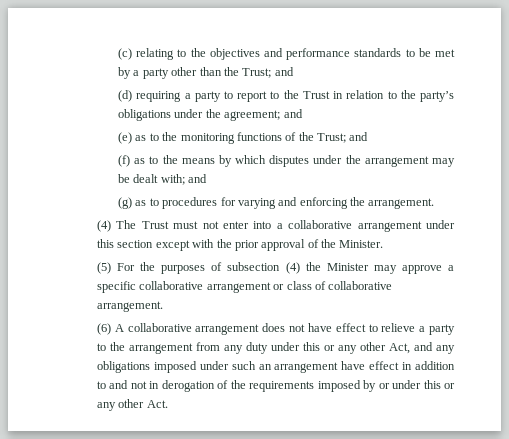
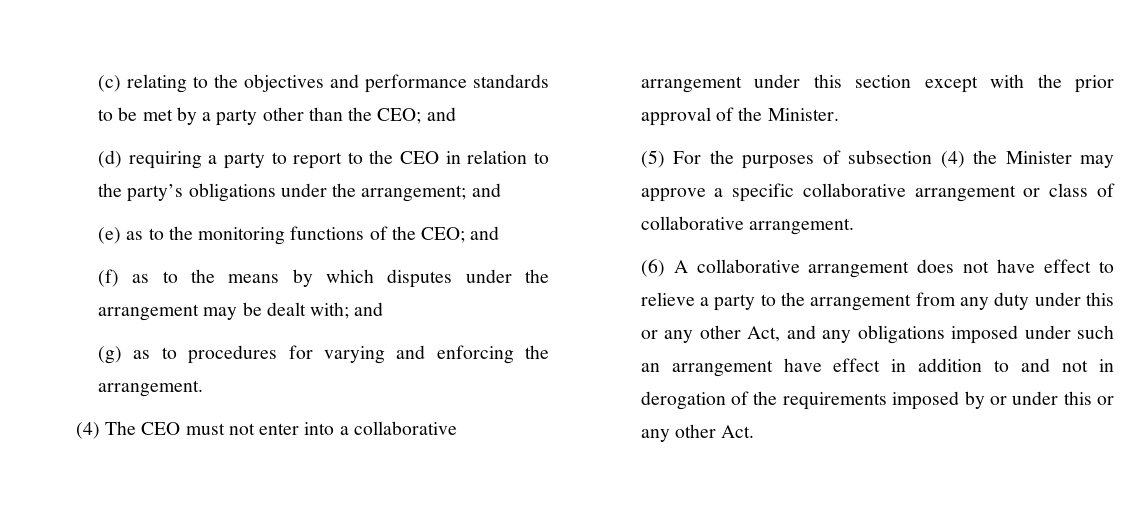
[242,68,272,78] Trust; -> [377,108,422,124] CEO;
[302,91,330,99] Trust -> [400,151,440,164] CEO
[224,110,281,121] agreement; -> [361,185,467,202] arrangement;
[317,133,347,143] Trust; -> [421,227,466,243] CEO;
[141,221,169,229] Trust -> [141,422,181,435] CEO

